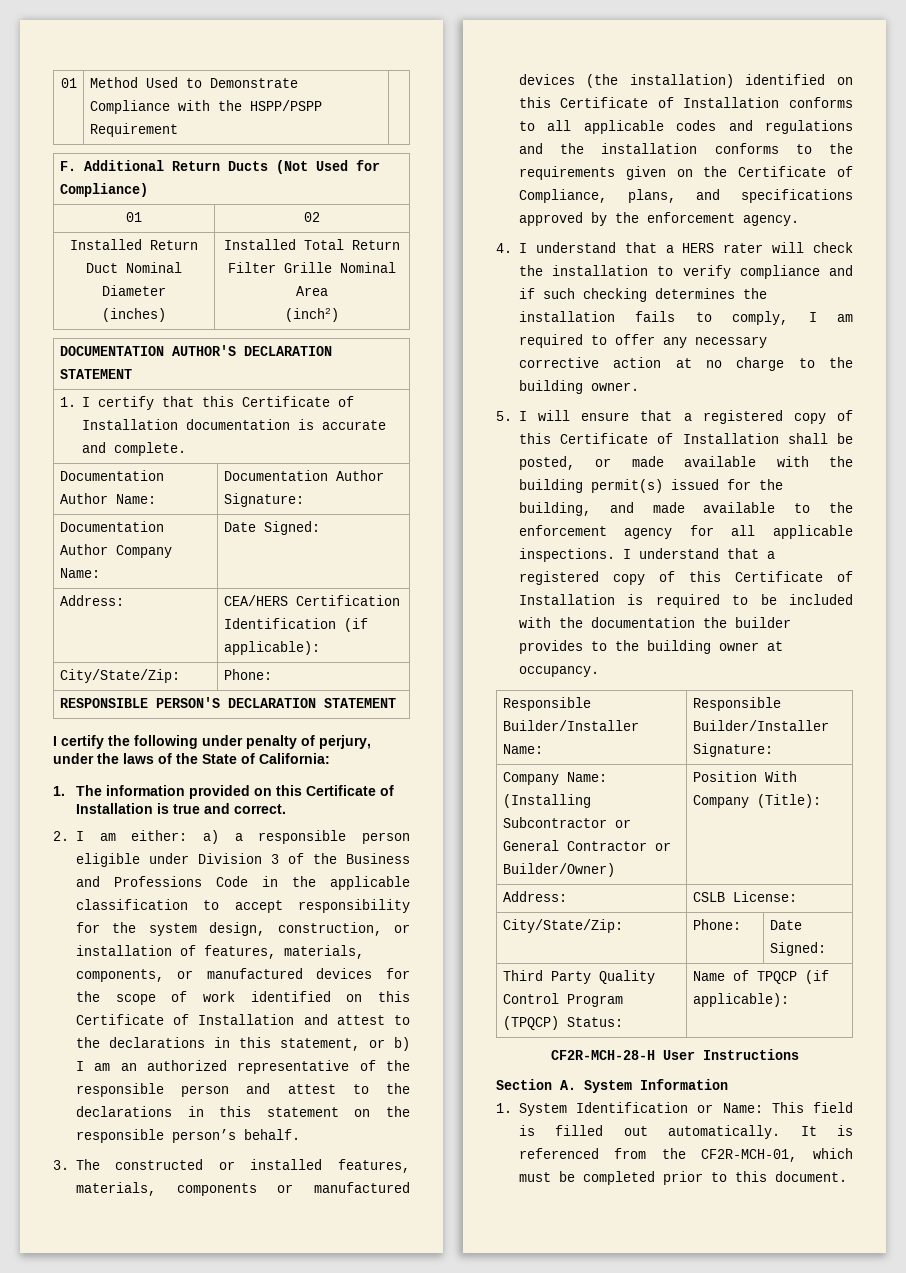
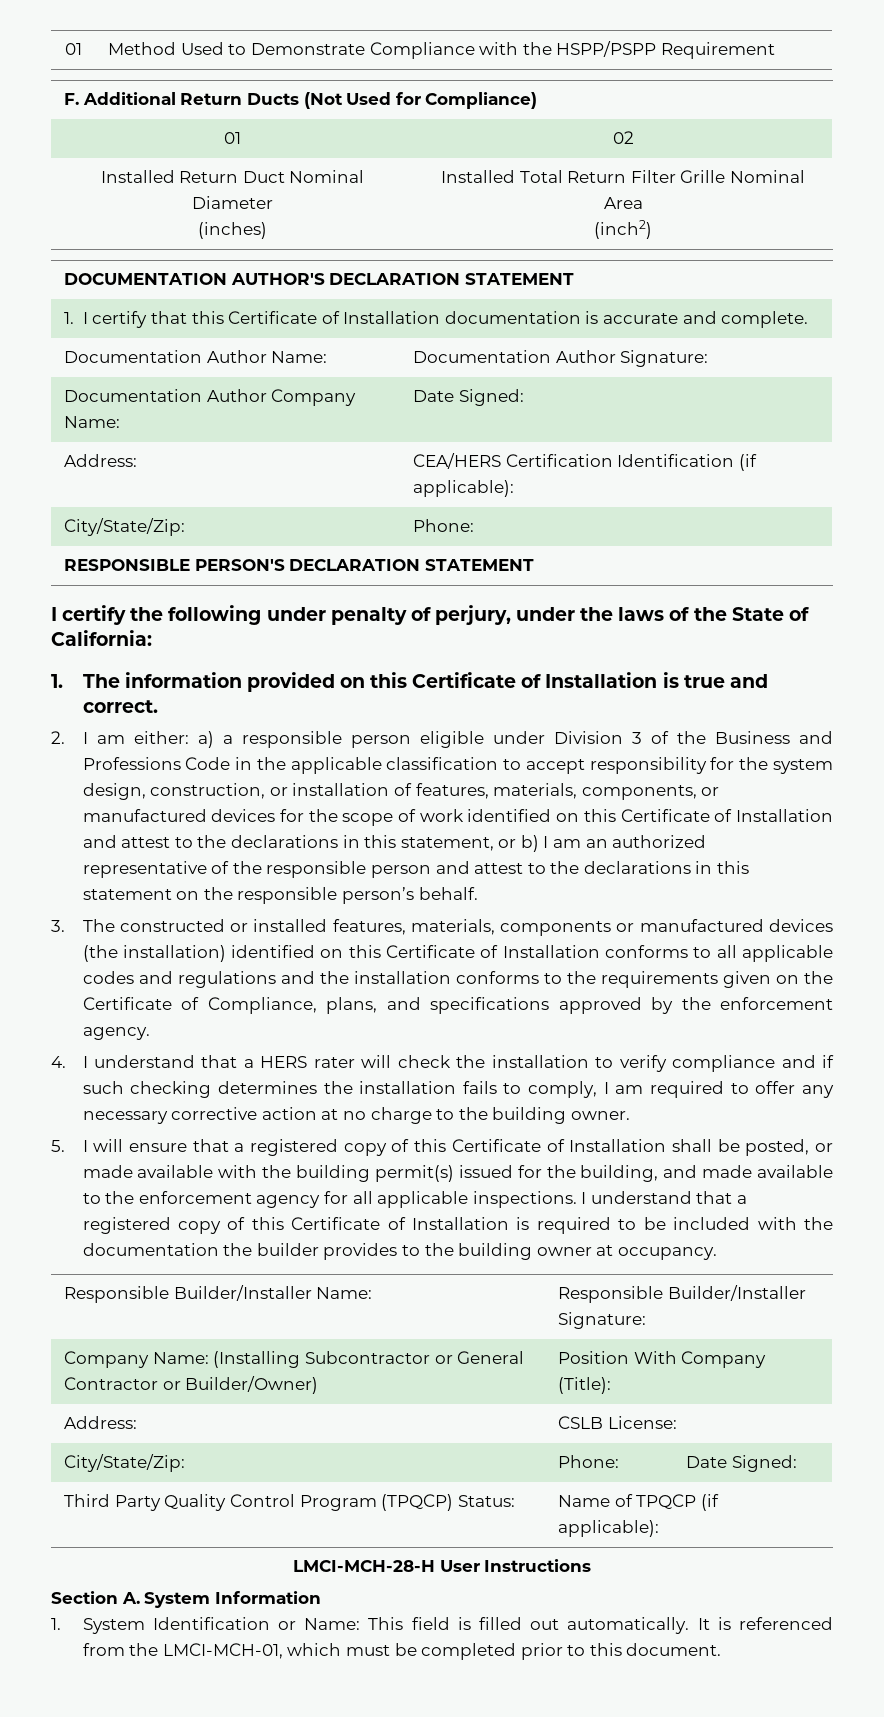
[550,1050,655,1060] CF2R-MCH-28-H -> [292,1560,435,1572] LMCI-MCH-28-H
[701,1149,798,1162] CF2R-MCH-01, -> [162,1643,283,1659] LMCI-MCH-01,

